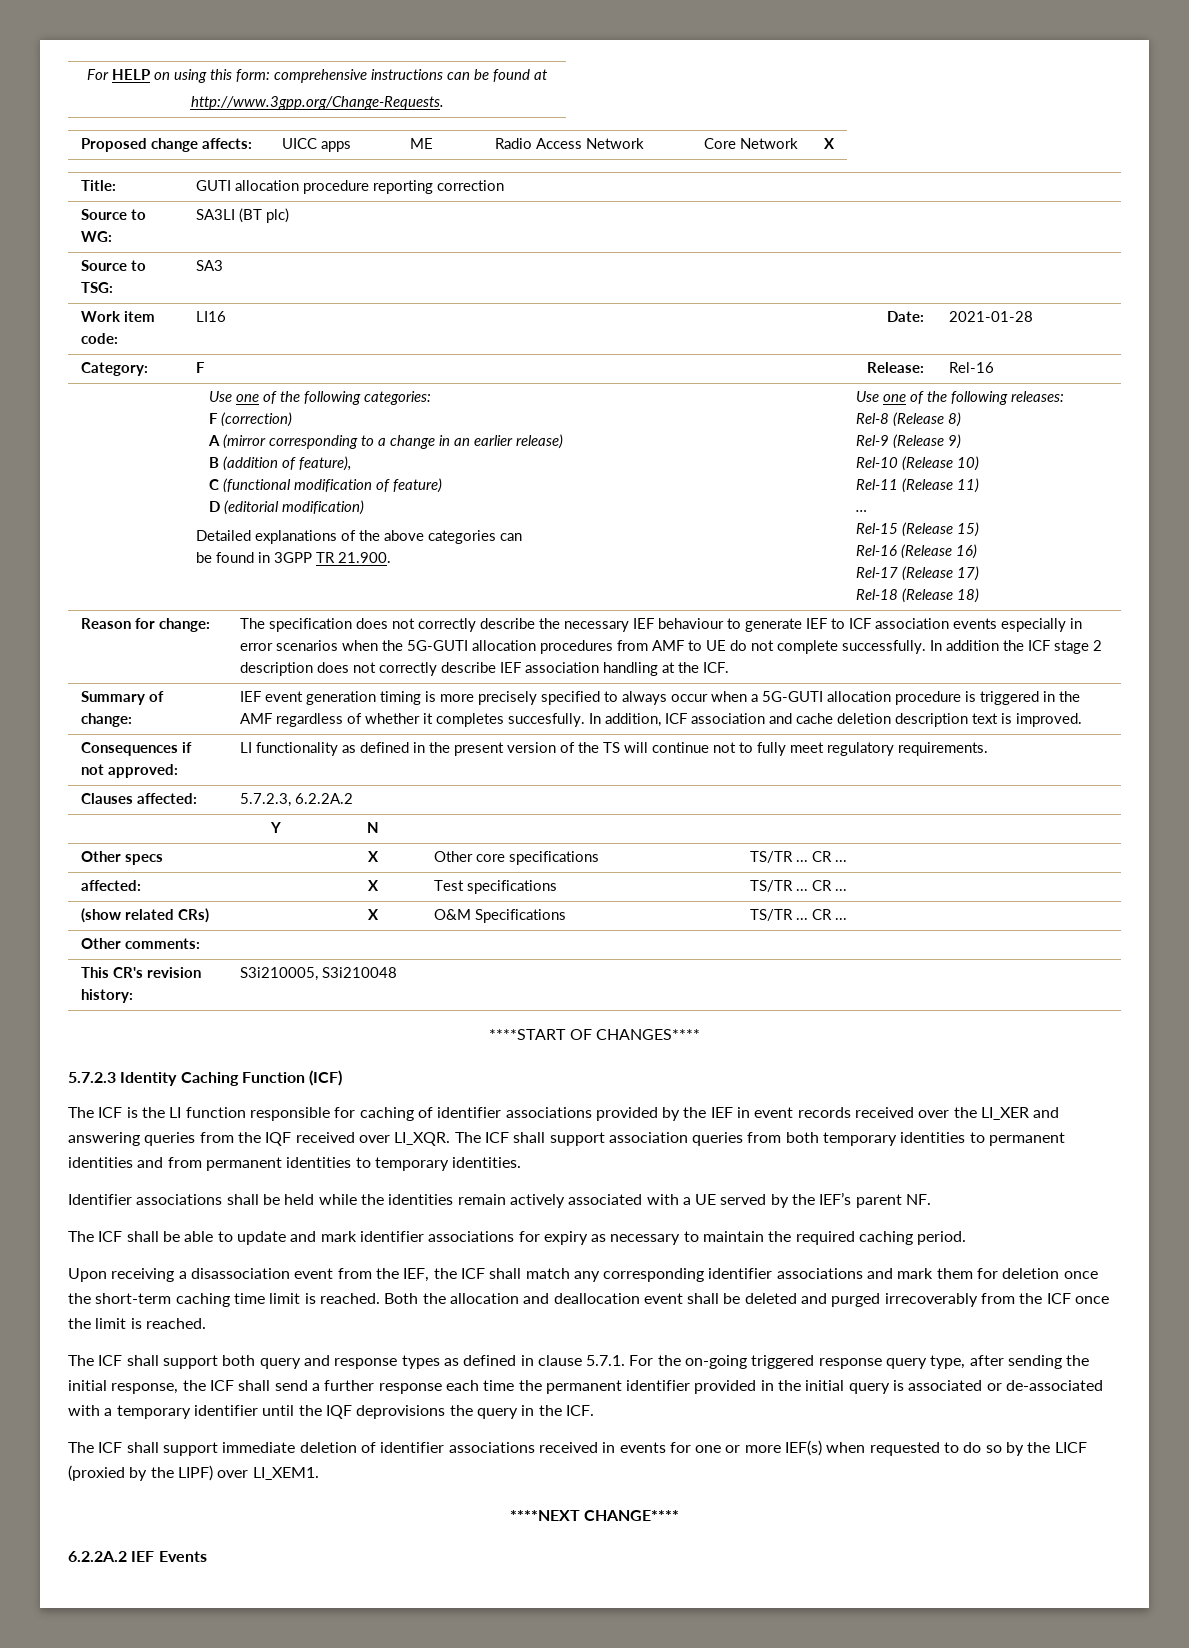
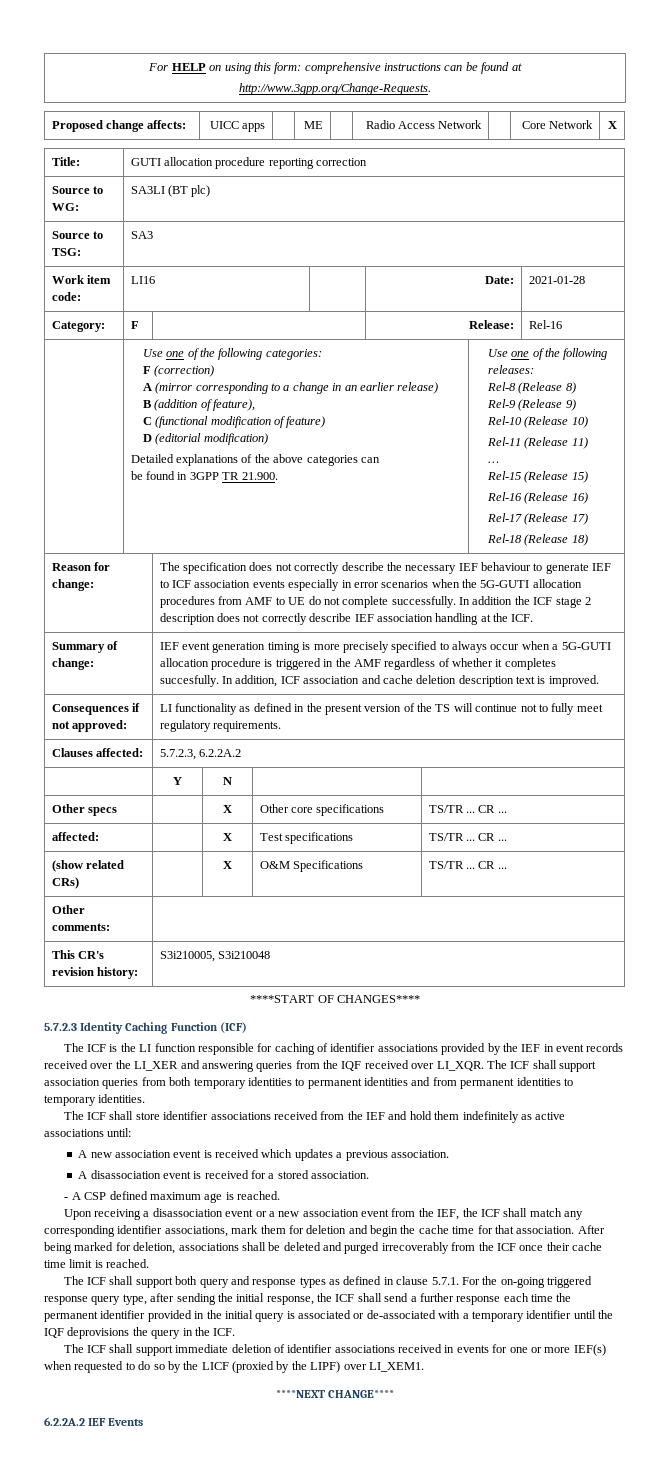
[68,1192,932,1208] [68,1231,967,1245] Identifier associations shall be held while the identities remain actively associated with a UE served by the IEF’s parent NF. // The ICF shall be able to update and mark identifier associations for expiry as necessary to maintain the required caching period. -> [63,1111,566,1123] [44,1128,132,1137] [78,1149,449,1161] [78,1170,370,1179] [64,1191,281,1203] The ICF shall store identifier associations received from the IEF and hold them indefinitely as active associations until: // A new association event is received which updates a previous association. // A disassociation event is received for a stored association. // - A CSP defined maximum age is reached.
(334, 1273) none -> [255,1209,390,1217] or a new association event
[776,1268,894,1279] associations and -> [164,1226,228,1237] associations,
[1063,1271,1098,1279] [68,1293,683,1307] once the short-term caching time limit is reached. Both the allocation and deallocation event -> [348,1225,605,1237] [44,1242,239,1254] and begin the cache time for that association. After being marked for deletion, associations
[68,1318,91,1329] the -> [546,1242,602,1251] [44,1260,66,1268] their cache time

